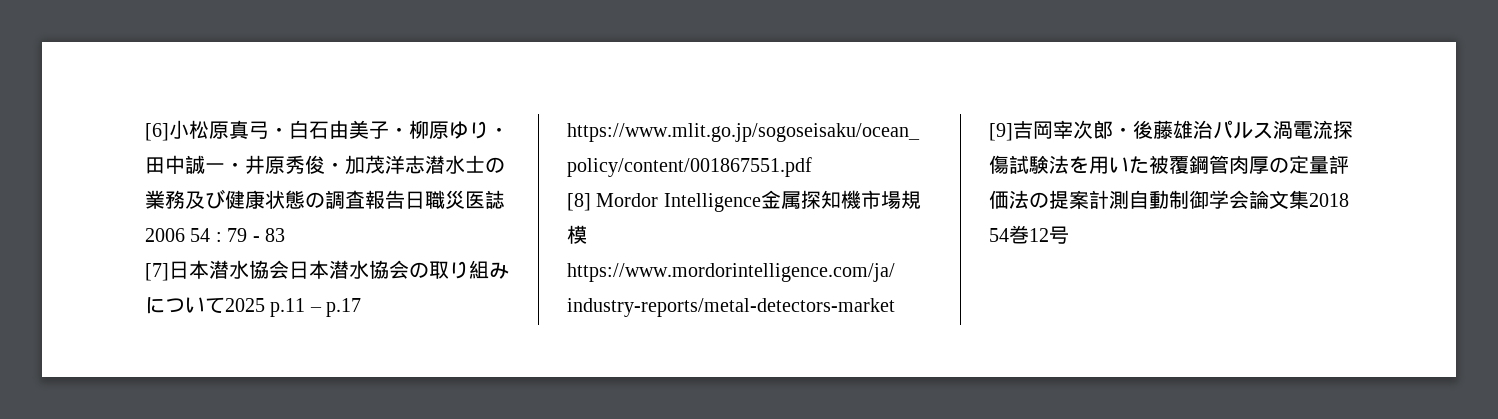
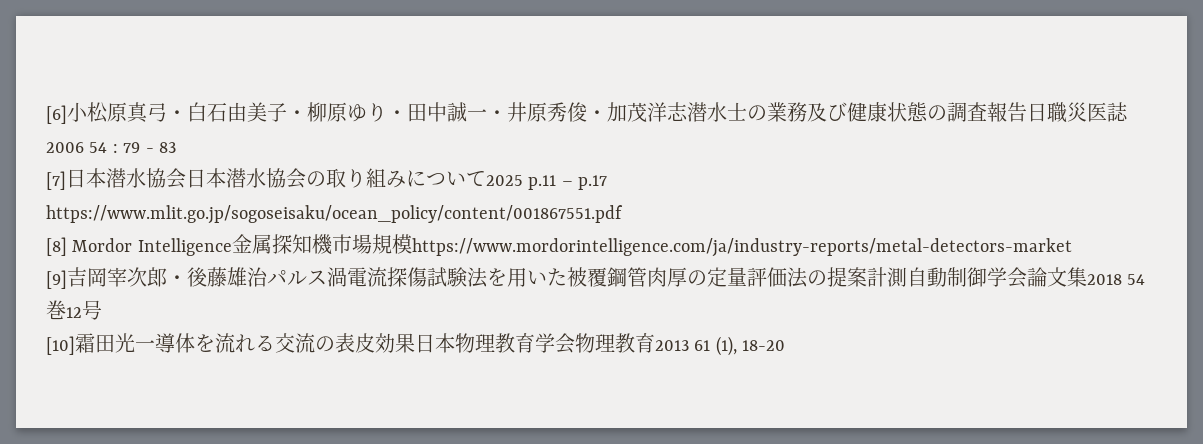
(1069, 235) none -> [46,333,786,356] // [10]霜田光一導体を流れる交流の表皮効果日本物理教育学会物理教育2013 61 (1), 18-20

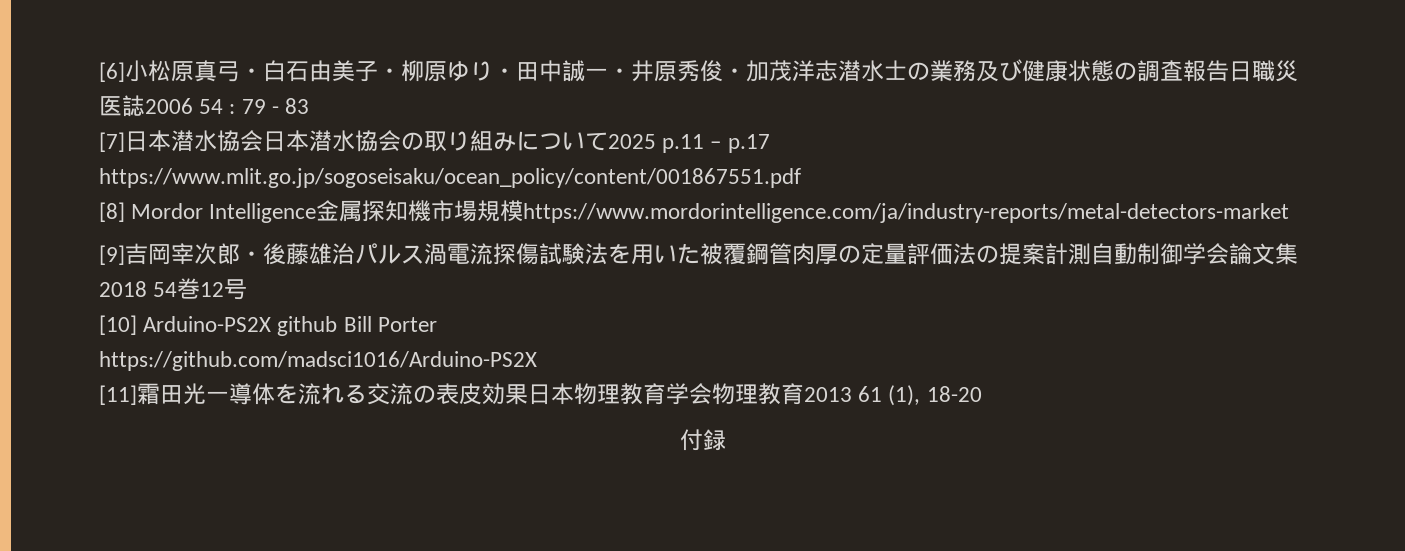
(75, 345) none -> [143,316,437,336] [99,351,537,371] [99,385,137,405] Arduino-PS2X github Bill Porter // https://github.com/madsci1016/Arduino-PS2X // [11]
(786, 345) none -> [679,429,726,451] // 付録

